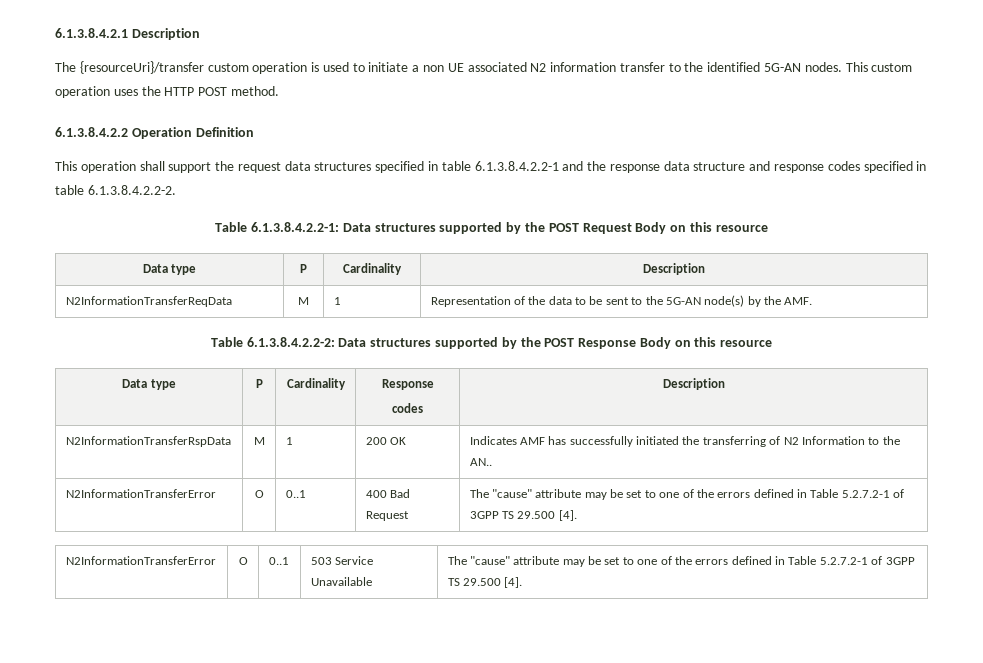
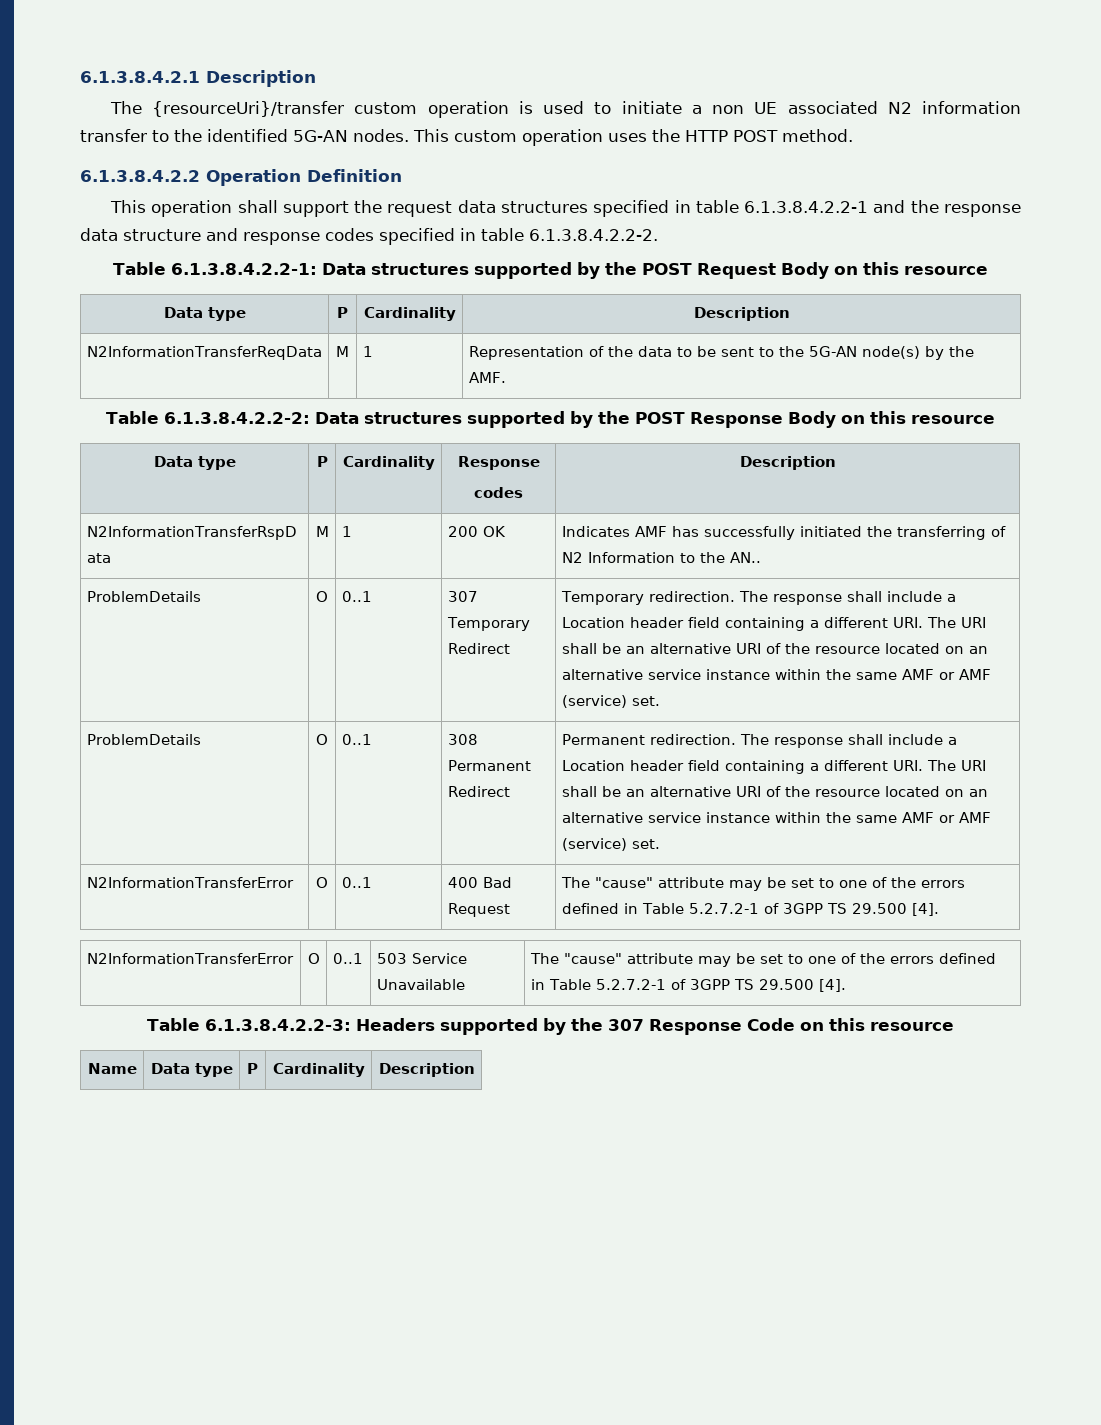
(492, 462) none -> [86,591,201,602] [316,591,328,602] [341,591,372,602] [447,591,478,602] [446,617,530,631] [447,643,510,654] [560,591,956,605] [561,617,986,631] [561,643,988,654] [561,669,991,680] [561,695,660,708] [86,734,201,745] [316,734,328,745] [341,734,372,745] [447,734,478,745] [447,760,531,771] [447,786,510,797] [561,734,957,748] [561,760,986,774] [561,786,988,797] [561,812,991,823] [561,838,660,851] // ProblemDetails | O | 0..1 | 307 Temporary Redirect | Temporary redirection. The response shall include a Location header field containing a different URI. The URI shall be an alternative URI of the resource located on an alternative service instance within the same AMF or AMF (service) set. // ProblemDetails | O | 0..1 | 308 Permanent Redirect | Permanent redirection. The response shall include a Location header field containing a different URI. The URI shall be an alternative URI of the resource located on an alternative service instance within the same AMF or AMF (service) set.
(523, 582) none -> [147,1018,954,1035] [87,1063,137,1074] [150,1063,233,1077] [247,1063,258,1074] [272,1063,365,1077] [378,1063,475,1077] // Table 6.1.3.8.4.2.2-3: Headers supported by the 307 Response Code on this resource // Name | Data type | P | Cardinality | Description

